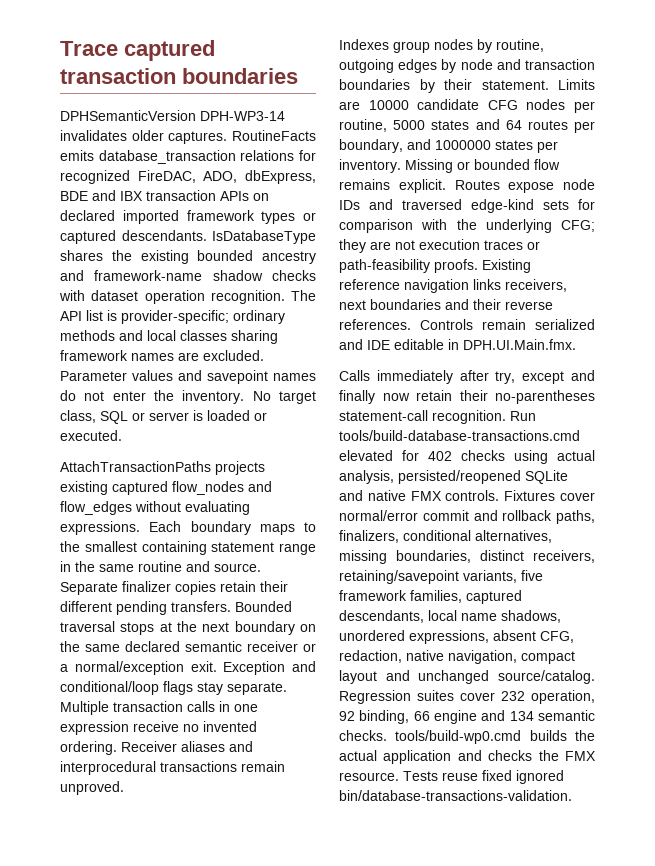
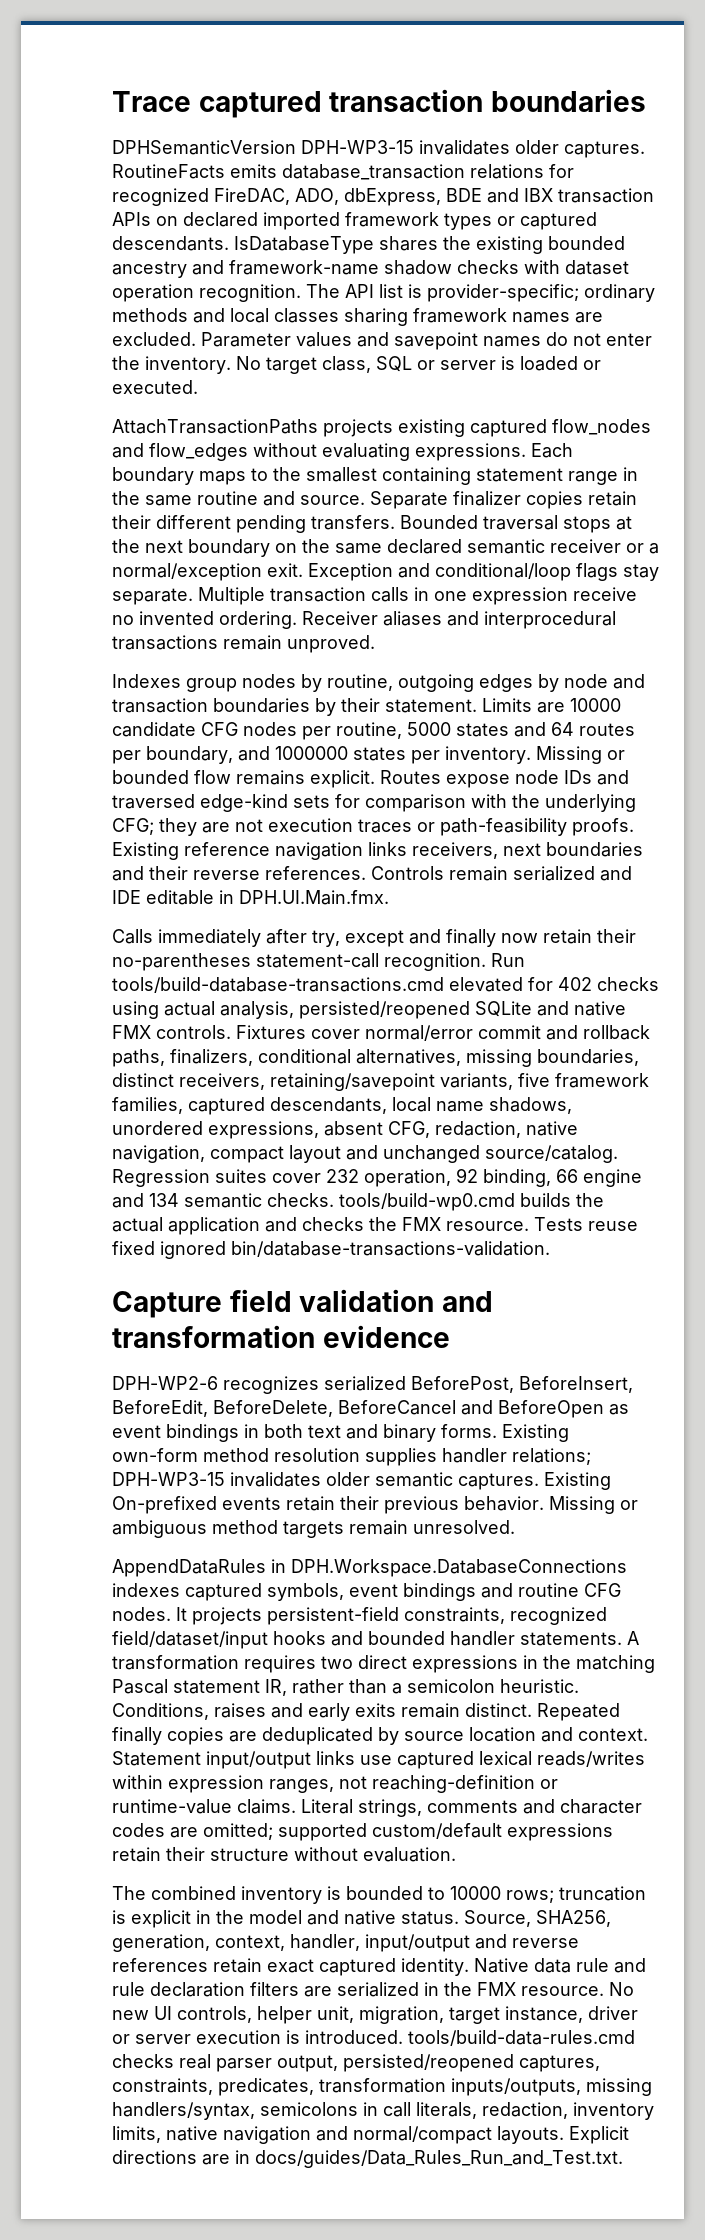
[200,111,285,121] DPH-WP3-14 -> [301,140,414,154] DPH-WP3-15
(572, 795) none -> [112,1289,493,1318] [112,1325,450,1348] [112,1376,633,1394] [112,1400,629,1418] [112,1424,569,1442] [112,1448,591,1466] [112,1472,611,1490] [112,1496,638,1514] [112,1520,515,1538] [112,1559,627,1577] [112,1583,621,1601] [112,1607,607,1625] [112,1631,639,1649] [112,1655,655,1673] [112,1679,579,1696] [112,1703,620,1721] [112,1727,648,1745] [112,1751,645,1769] [112,1775,558,1793] [112,1799,642,1817] [112,1823,613,1841] [112,1847,456,1862] [112,1886,646,1904] [112,1910,611,1928] [112,1934,579,1952] [112,1958,646,1976] [112,1982,634,1997] [112,2006,638,2024] [112,2030,635,2046] [112,2054,600,2072] [112,2078,652,2096] [112,2102,654,2120] [112,2126,629,2144] [112,2150,623,2168] // Capture field validation and transformation evidence // DPH-WP2-6 recognizes serialized BeforePost, BeforeInsert, BeforeEdit, BeforeDelete, BeforeCancel and BeforeOpen as event bindings in both text and binary forms. Existing own-form method resolution supplies handler relations; DPH-WP3-15 invalidates older semantic captures. Existing On-prefixed events retain their previous behavior. Missing or ambiguous method targets remain unresolved. // AppendDataRules in DPH.Workspace.DatabaseConnections indexes captured symbols, event bindings and routine CFG nodes. It projects persistent-field constraints, recognized field/dataset/input hooks and bounded handler statements. A transformation requires two direct expressions in the matching Pascal statement IR, rather than a semicolon heuristic. Conditions, raises and early exits remain distinct. Repeated finally copies are deduplicated by source location and context. Statement input/output links use captured lexical reads/writes within expression ranges, not reaching-definition or runtime-value claims. Literal strings, comments and character codes are omitted; supported custom/default expressions retain their structure without evaluation. // The combined inventory is bounded to 10000 rows; truncation is explicit in the model and native status. Source, SHA256, generation, context, handler, input/output and reverse references retain exact captured identity. Native data rule and rule declaration filters are serialized in the FMX resource. No new UI controls, helper unit, migration, target instance, driver or server execution is introduced. tools/build-data-rules.cmd checks real parser output, persisted/reopened captures, constraints, predicates, transformation inputs/outputs, missing handlers/syntax, semicolons in call literals, redaction, inventory limits, native navigation and normal/compact layouts. Explicit directions are in docs/guides/Data_Rules_Run_and_Test.txt.

